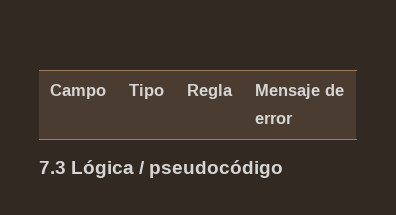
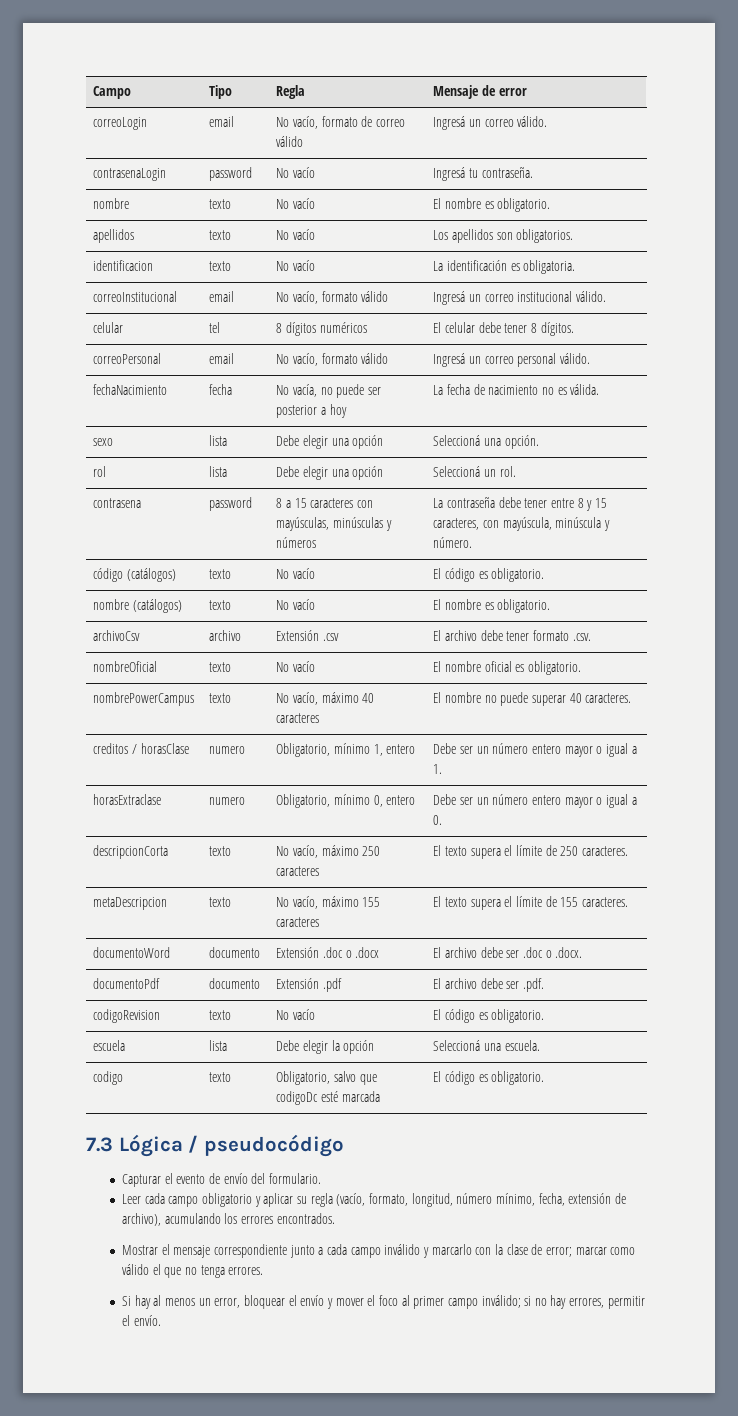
[39,160,284,178] // 7.3 Lógica / pseudocódigo -> [93,117,148,130] [209,116,235,127] [276,116,405,129] [276,136,304,147] [433,116,548,130] [93,168,167,181] [209,167,253,181] [276,167,315,178] [433,166,533,181] [93,198,130,209] [209,199,232,209] [276,198,315,209] [433,198,551,212] [93,229,135,243] [209,230,232,240] [276,229,315,240] [433,229,574,243] [93,260,154,271] [209,261,232,271] [276,260,315,271] [433,260,576,274] [93,291,178,302] [209,291,235,302] [276,291,389,304] [433,291,606,305] [93,322,124,333] [209,322,221,333] [276,322,367,336] [433,322,574,336] [93,353,162,364] [209,353,235,364] [276,353,389,366] [433,353,590,367] [93,384,168,395] [209,384,233,395] [276,384,381,398] [276,404,347,418] [433,384,600,395] [93,438,114,446] [209,435,228,446] [276,435,384,449] [433,435,539,449] [93,466,107,477] [209,466,228,477] [276,466,384,480] [433,466,516,477] [93,498,142,508] [209,497,253,511] [276,498,373,508] [276,517,392,531] [276,537,317,548] [433,496,607,511] [433,517,610,531] [433,537,473,548] [93,568,176,582] [209,569,232,579] [276,568,315,579] [433,568,545,582] [93,599,182,613] [209,600,232,610] [276,599,315,610] [433,599,551,613] [93,630,141,641] [209,630,242,641] [276,630,339,641] [433,630,591,641] [93,661,158,672] [209,662,232,672] [276,661,315,672] [433,661,581,675] [93,692,195,706] [209,693,232,703] [276,692,375,705] [276,713,320,723] [433,692,632,706] [93,743,189,754] [209,746,246,754] [276,743,416,757] [433,743,637,757] [433,764,443,774] [93,794,162,805] [209,797,246,805] [276,794,416,808] [433,794,637,808] [433,815,443,825] [93,845,169,859] [209,846,232,856] [276,845,381,858] [276,866,320,876] [433,845,628,859] [93,897,168,910] [209,897,232,907] [276,896,381,909] [276,917,320,927] [433,896,628,910] [93,947,171,958] [209,947,261,958] [276,947,380,958] [433,947,583,958] [93,978,161,989] [209,978,261,989] [276,978,342,992] [433,978,544,992] [93,1009,161,1023] [209,1010,232,1020] [276,1009,315,1020] [433,1009,545,1023] [93,1040,126,1051] [209,1040,228,1051] [276,1040,375,1054] [433,1040,540,1051] [93,1071,124,1085] [209,1072,232,1082] [276,1071,377,1085] [276,1091,380,1105] [433,1071,545,1085] [86,1134,344,1157] [122,1173,322,1187] [122,1193,626,1207] [122,1213,335,1226] [122,1244,636,1258] [122,1264,264,1278] [122,1295,645,1309] [122,1315,161,1326] // correoLogin | email | No vacío, formato de correo válido | Ingresá un correo válido. // contrasenaLogin | password | No vacío | Ingresá tu contraseña. // nombre | texto | No vacío | El nombre es obligatorio. // apellidos | texto | No vacío | Los apellidos son obligatorios. // identificacion | texto | No vacío | La identificación es obligatoria. // correoInstitucional | email | No vacío, formato válido | Ingresá un correo institucional válido. // celular | tel | 8 dígitos numéricos | El celular debe tener 8 dígitos. // correoPersonal | email | No vacío, formato válido | Ingresá un correo personal válido. // fechaNacimiento | fecha | No vacía, no puede ser posterior a hoy | La fecha de nacimiento no es válida. // sexo | lista | Debe elegir una opción | Seleccioná una opción. // rol | lista | Debe elegir una opción | Seleccioná un rol. // contrasena | password | 8 a 15 caracteres con mayúsculas, minúsculas y números | La contraseña debe tener entre 8 y 15 caracteres, con mayúscula, minúscula y número. // código (catálogos) | texto | No vacío | El código es obligatorio. // nombre (catálogos) | texto | No vacío | El nombre es obligatorio. // archivoCsv | archivo | Extensión .csv | El archivo debe tener formato .csv. // nombreOficial | texto | No vacío | El nombre oficial es obligatorio. // nombrePowerCampus | texto | No vacío, máximo 40 caracteres | El nombre no puede superar 40 caracteres. // creditos / horasClase | numero | Obligatorio, mínimo 1, entero | Debe ser un número entero mayor o igual a 1. // horasExtraclase | numero | Obligatorio, mínimo 0, entero | Debe ser un número entero mayor o igual a 0. // descripcionCorta | texto | No vacío, máximo 250 caracteres | El texto supera el límite de 250 caracteres. // metaDescripcion | texto | No vacío, máximo 155 caracteres | El texto supera el límite de 155 caracteres. // documentoWord | documento | Extensión .doc o .docx | El archivo debe ser .doc o .docx. // documentoPdf | documento | Extensión .pdf | El archivo debe ser .pdf. // codigoRevision | texto | No vacío | El código es obligatorio. // escuela | lista | Debe elegir la opción | Seleccioná una escuela. // codigo | texto | Obligatorio, salvo que codigoDc esté marcada | El código es obligatorio. // 7.3 Lógica / pseudocódigo // Capturar el evento de envío del formulario. // Leer cada campo obligatorio y aplicar su regla (vacío, formato, longitud, número mínimo, fecha, extensión de archivo), acumulando los errores encontrados. // Mostrar el mensaje correspondiente junto a cada campo inválido y marcarlo con la clase de error; marcar como válido el que no tenga errores. // Si hay al menos un error, bloquear el envío y mover el foco al primer campo inválido; si no hay errores, permitir el envío.

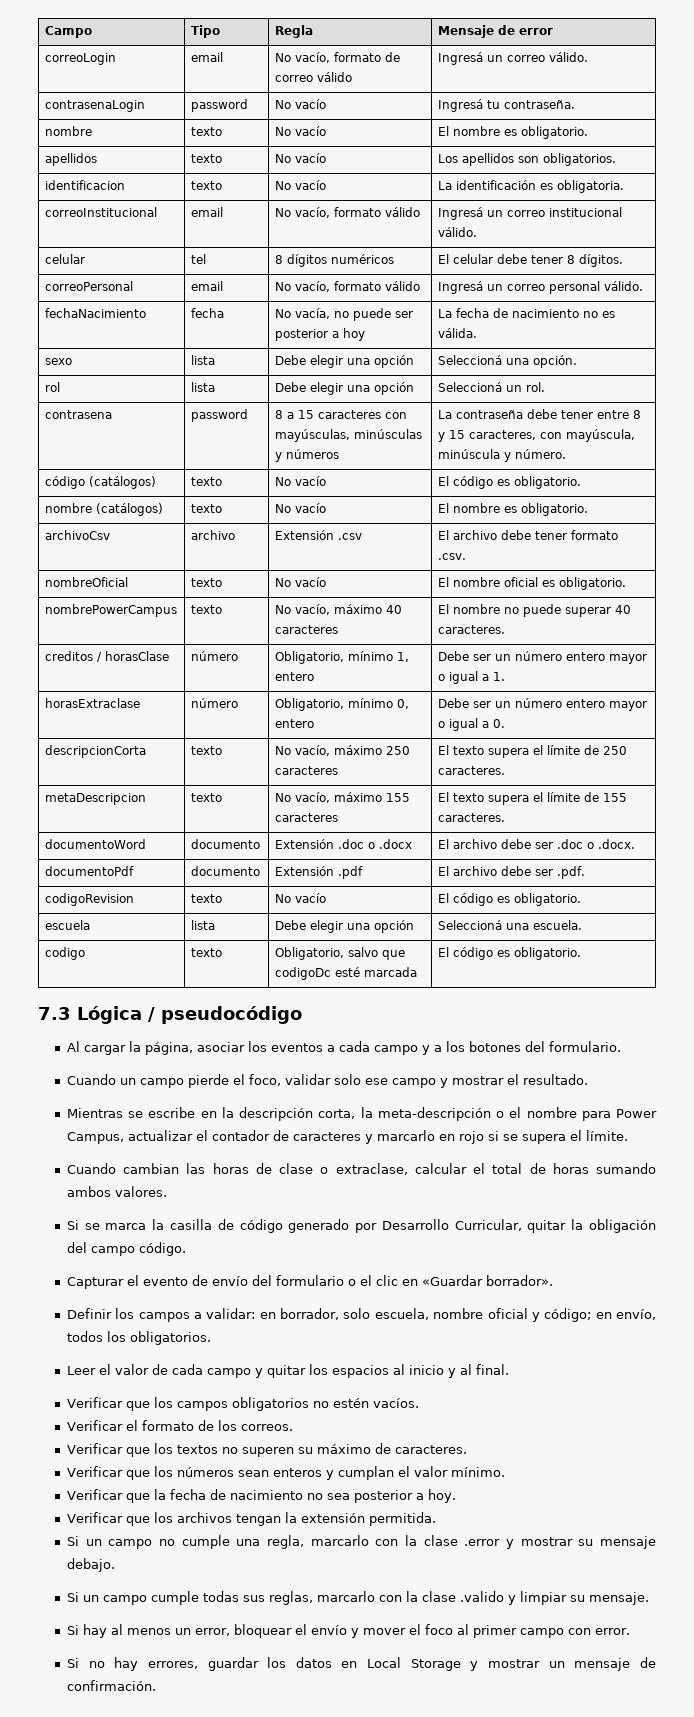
[209,746,246,754] numero -> [190,651,238,661] número
[209,797,246,805] numero -> [190,698,238,708] número
[331,1040,340,1051] la -> [346,923,370,930] una
(344, 1145) none -> [66,1041,621,1055] [66,1074,588,1088] [66,1107,657,1121] [66,1130,628,1144] [66,1163,656,1175] [66,1186,167,1197] [66,1219,656,1233] [66,1242,186,1256] // Al cargar la página, asociar los eventos a cada campo y a los botones del formulario. // Cuando un campo pierde el foco, validar solo ese campo y mostrar el resultado. // Mientras se escribe en la descripción corta, la meta-descripción o el nombre para Power Campus, actualizar el contador de caracteres y marcarlo en rojo si se supera el límite. // Cuando cambian las horas de clase o extraclase, calcular el total de horas sumando ambos valores. // Si se marca la casilla de código generado por Desarrollo Curricular, quitar la obligación del campo código.
[269,1173,322,1184] [122,1193,626,1207] [122,1213,335,1226] [122,1244,636,1258] [122,1264,264,1278] formulario. // Leer cada campo obligatorio y aplicar su regla (vacío, formato, longitud, número mínimo, fecha, extensión de archivo), acumulando los errores encontrados. // Mostrar el mensaje correspondiente junto a cada campo inválido y marcarlo con la clase de error; marcar como válido el que no tenga errores. -> [275,1275,553,1286] [66,1308,656,1322] [66,1331,211,1345] [66,1364,509,1378] [66,1397,419,1411] [66,1420,293,1431] [66,1443,467,1457] [66,1466,505,1480] [66,1489,456,1503] [66,1512,436,1526] [66,1535,656,1549] [66,1558,115,1572] [66,1591,649,1605] formulario o el clic en «Guardar borrador». // Definir los campos a validar: en borrador, solo escuela, nombre oficial y código; en envío, todos los obligatorios. // Leer el valor de cada campo y quitar los espacios al inicio y al final. // Verificar que los campos obligatorios no estén vacíos. // Verificar el formato de los correos. // Verificar que los textos no superen su máximo de caracteres. // Verificar que los números sean enteros y cumplan el valor mínimo. // Verificar que la fecha de nacimiento no sea posterior a hoy. // Verificar que los archivos tengan la extensión permitida. // Si un campo no cumple una regla, marcarlo con la clase .error y mostrar su mensaje debajo. // Si un campo cumple todas sus reglas, marcarlo con la clase .valido y limpiar su mensaje.
[481,1295,645,1309] [122,1315,161,1326] inválido; si no hay errores, permitir el envío. -> [567,1628,630,1635] [66,1657,656,1671] [66,1680,156,1691] con error. // Si no hay errores, guardar los datos en Local Storage y mostrar un mensaje de confirmación.

